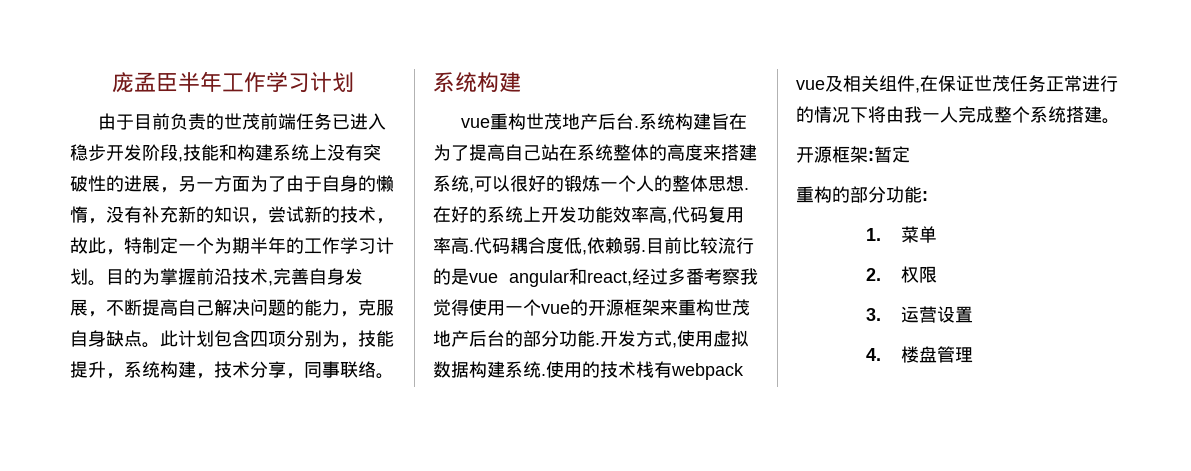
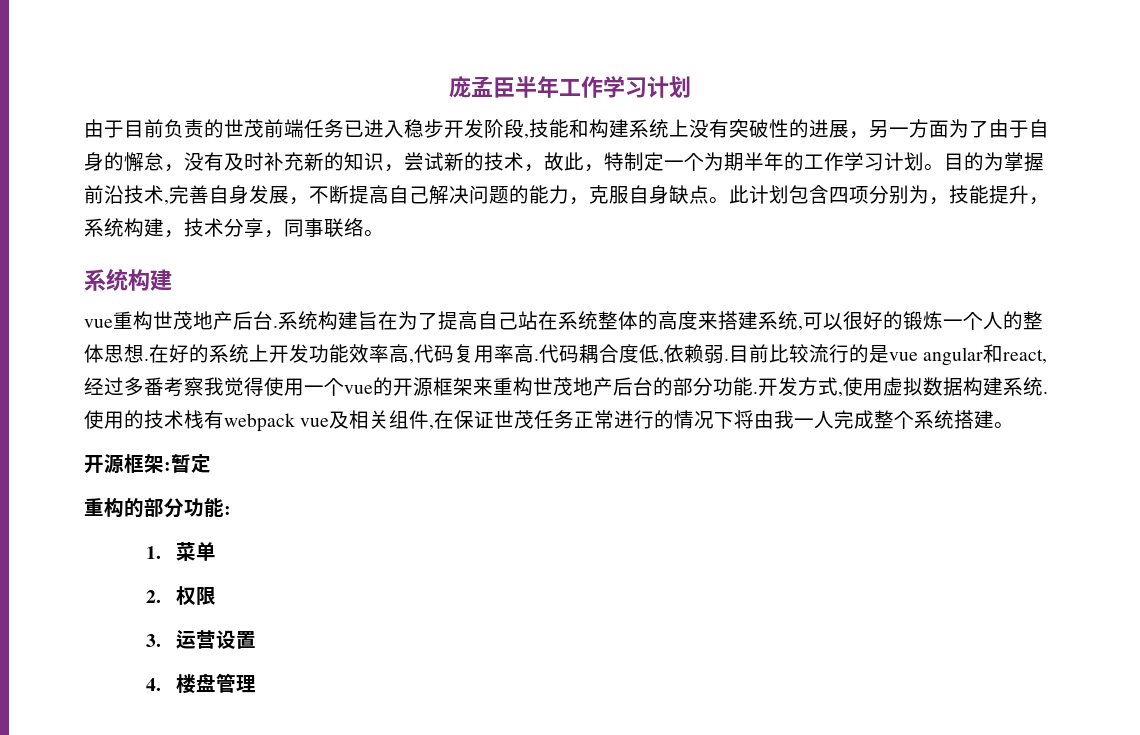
[376,175,394,192] [70,206,142,224] 懒惰，没有 -> [124,152,264,172] 懈怠，没有及时

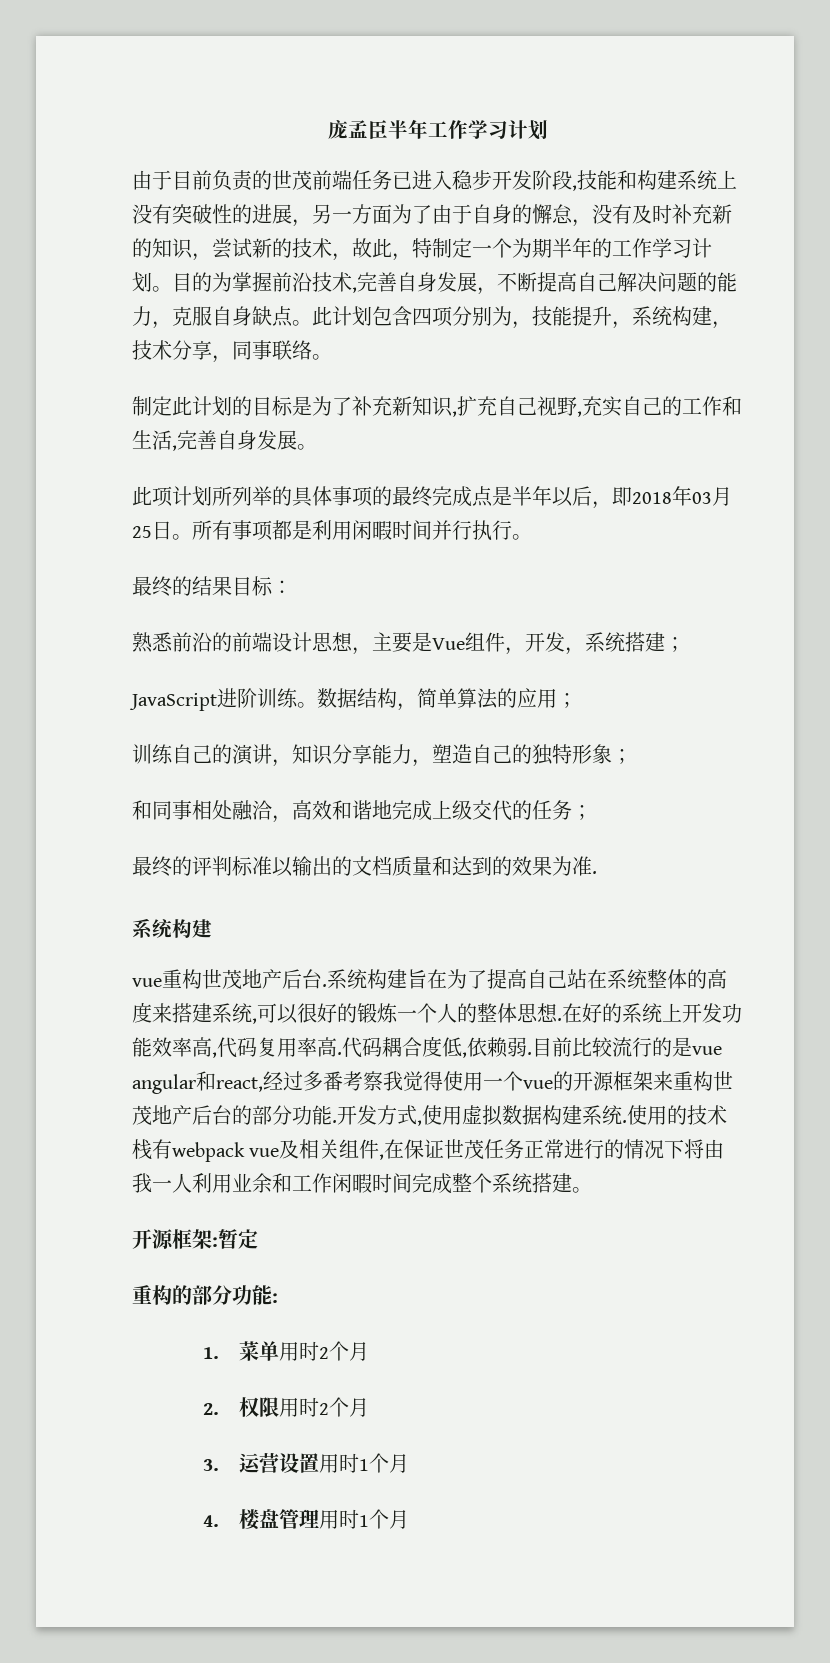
(384, 233) none -> [132,396,742,417] [132,430,317,451] [132,486,732,509] [132,520,532,541] [132,576,292,597] [132,632,685,655] [129,688,577,711] [132,744,632,767] [132,800,592,823] [132,856,597,877] // 制定此计划的目标是为了补充新知识,扩充自己视野,充实自己的工作和生活,完善自身发展。 // 此项计划所列举的具体事项的最终完成点是半年以后，即2018年03月25日。所有事项都是利用闲暇时间并行执行。 // 最终的结果目标： // 熟悉前沿的前端设计思想，主要是Vue组件，开发，系统搭建； // JavaScript进阶训练。数据结构，简单算法的应用； // 训练自己的演讲，知识分享能力，塑造自己的独特形象； // 和同事相处融洽，高效和谐地完成上级交代的任务； // 最终的评判标准以输出的文档质量和达到的效果为准.
(835, 420) none -> [192,1173,412,1193] 利用业余和工作闲暇时间
(217, 551) none -> [278,1341,369,1361] 用时2个月
(217, 595) none -> [278,1397,369,1417] 用时2个月
(257, 640) none -> [318,1453,409,1473] 用时1个月
(257, 684) none -> [318,1509,409,1529] 用时1个月

